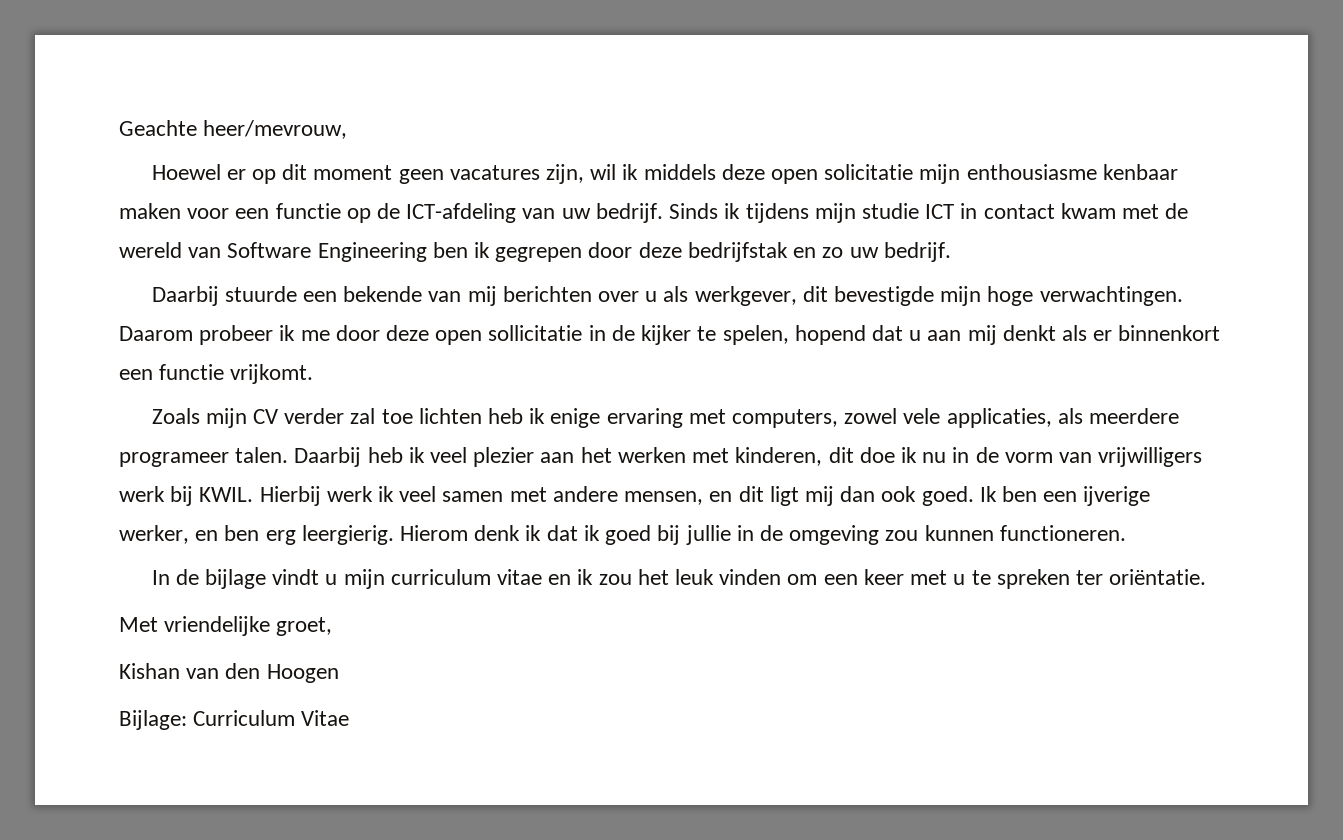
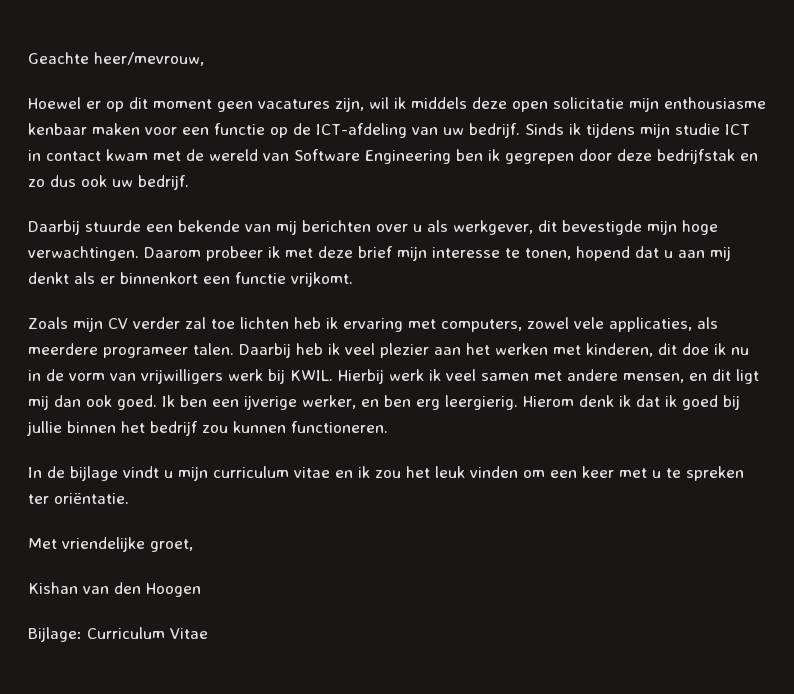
(844, 252) none -> [50,175,107,187] dus ook
[300,325,789,345] me door deze open sollicitatie in de kijker te spelen, -> [285,246,571,261] met deze brief mijn interesse te tonen,
[550,408,601,428] enige -> (338, 323) none
[736,525,880,545] in de omgeving -> [67,421,198,436] binnen het bedrijf

